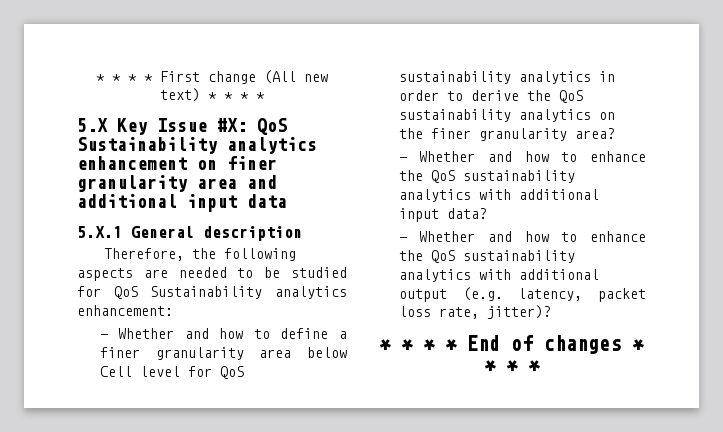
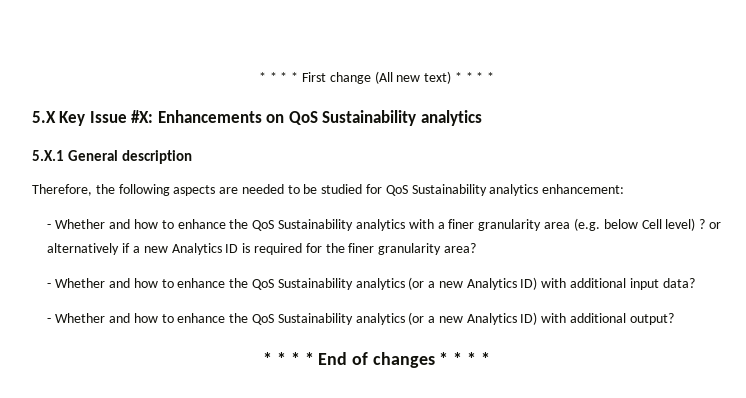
[257,118,287,135] [77,137,317,154] [77,156,277,170] [77,175,277,192] [77,194,287,212] QoS Sustainability analytics enhancement on finer granularity area and additional input data -> [157,110,482,126] Enhancements on QoS Sustainability analytics
[280,328,329,339] define -> [177,219,434,231] enhance the QoS Sustainability analytics with
(292, 353) none -> [573,218,600,231] (e.g.
[139,366,244,379] [398,71,615,84] [398,90,583,103] [398,109,615,122] level for QoS sustainability analytics in order to derive the QoS sustainability analytics on -> [665,218,721,231] [47,243,322,255] level) ? or alternatively if a new Analytics ID is required for
[462,170,575,183] [398,189,471,202] sustainability analytics -> [277,277,538,290] Sustainability analytics (or a new Analytics ID)
[462,250,575,263] [398,269,599,282] [398,287,646,302] [398,305,551,319] sustainability analytics with additional output (e.g. latency, packet loss rate, jitter)? -> [277,312,674,325] Sustainability analytics (or a new Analytics ID) with additional output?

